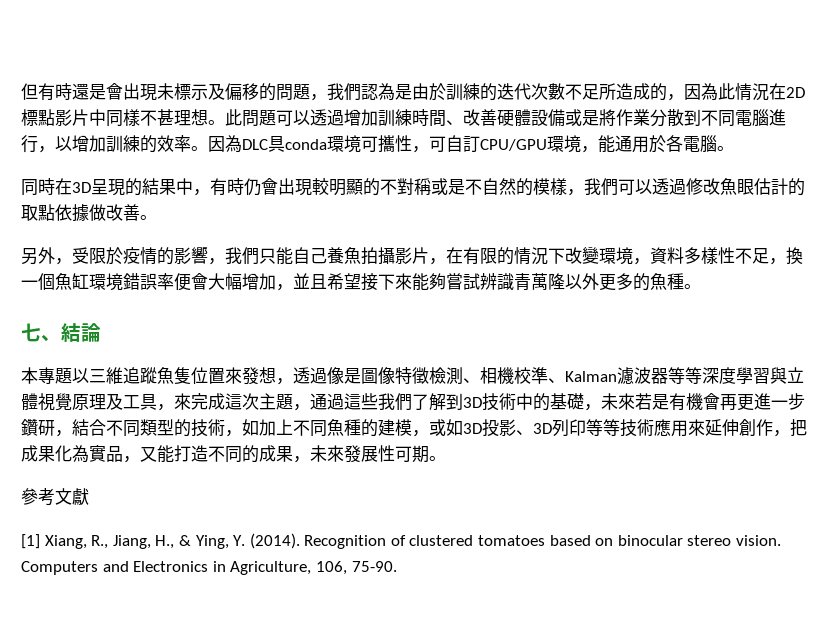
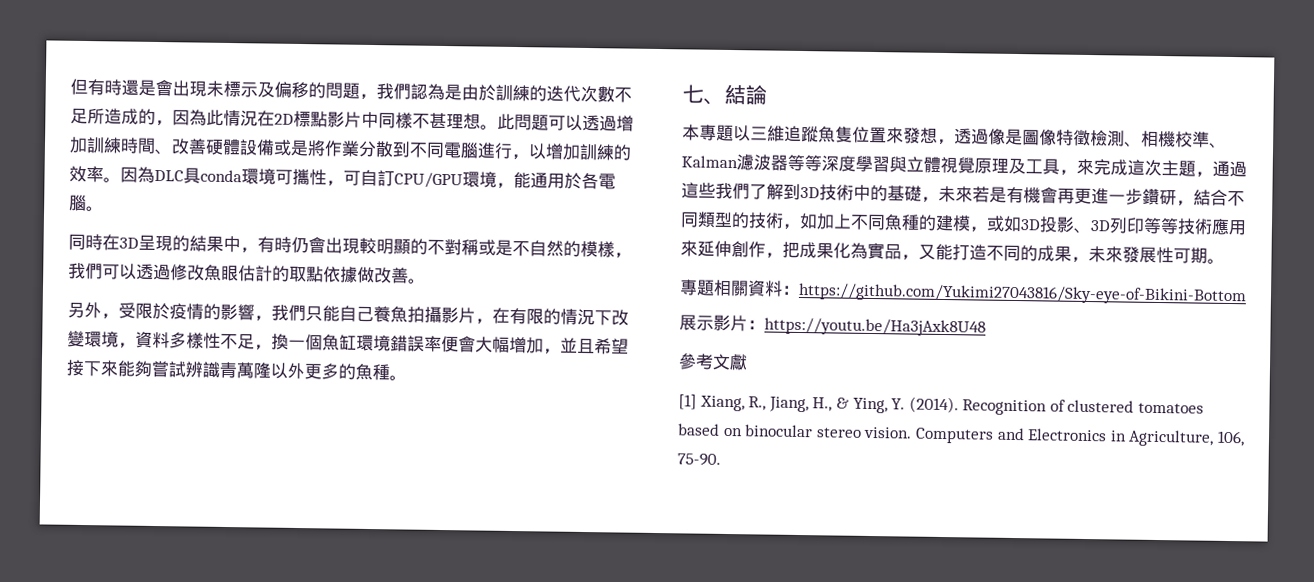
(446, 458) none -> [679,279,1247,306] [679,314,986,337] // 專題相關資料：https://github.com/Yukimi27043816/Sky-eye-of-Bikini-Bottom // 展示影片：https://youtu.be/Ha3jAxk8U48

